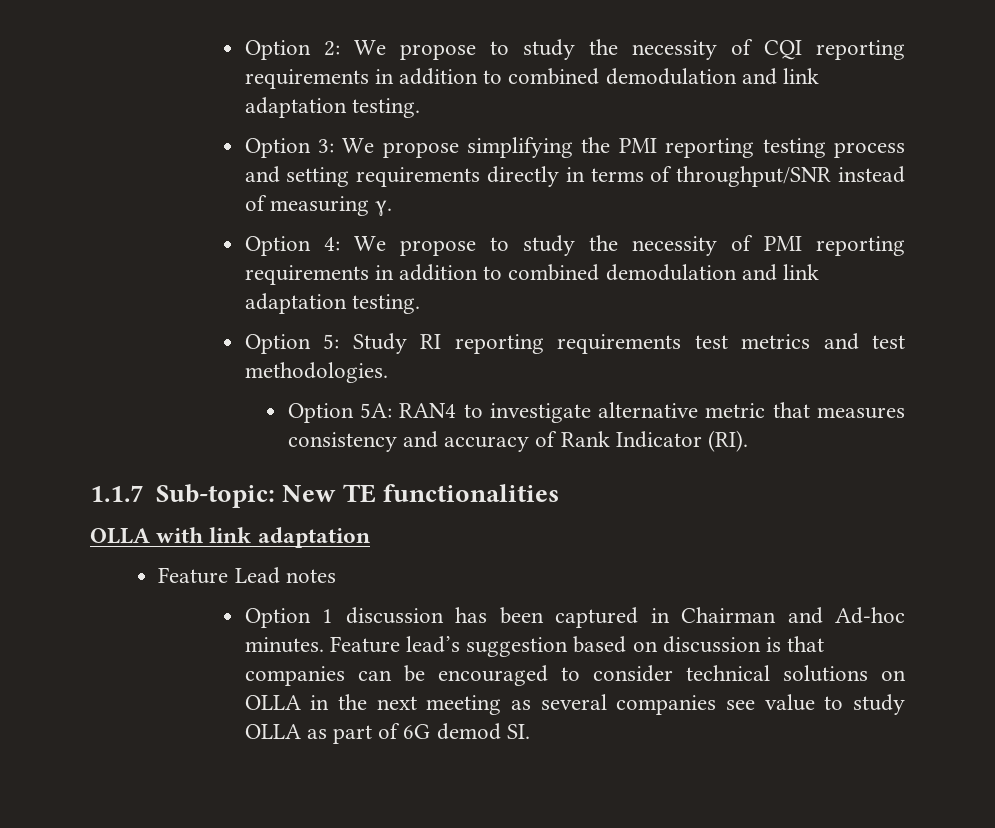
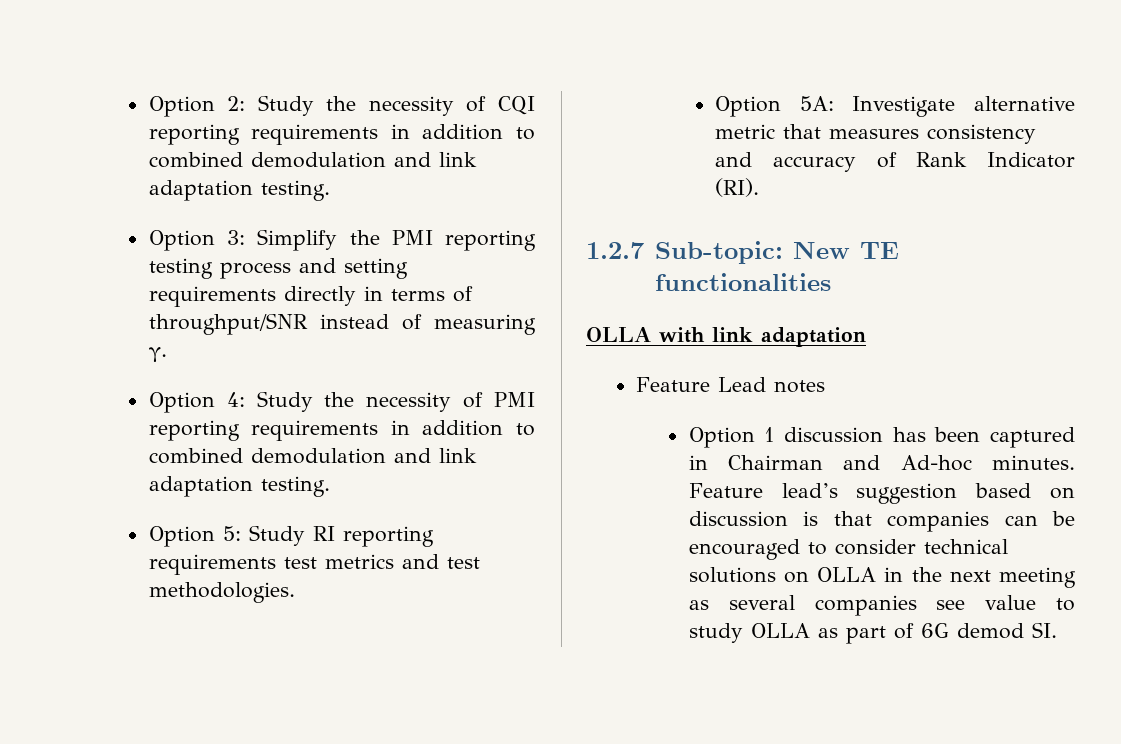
[353,39,575,60] We propose to study -> [257,95,314,116] Study
[342,137,574,158] We propose simplifying -> [257,229,338,251] Simplify
[353,235,575,256] We propose to study -> [256,391,313,412] Study
[399,403,591,423] RAN4 to investigate -> [852,96,956,117] Investigate
[90,485,144,502] 1.1.7 -> [586,242,644,259] 1.2.7

